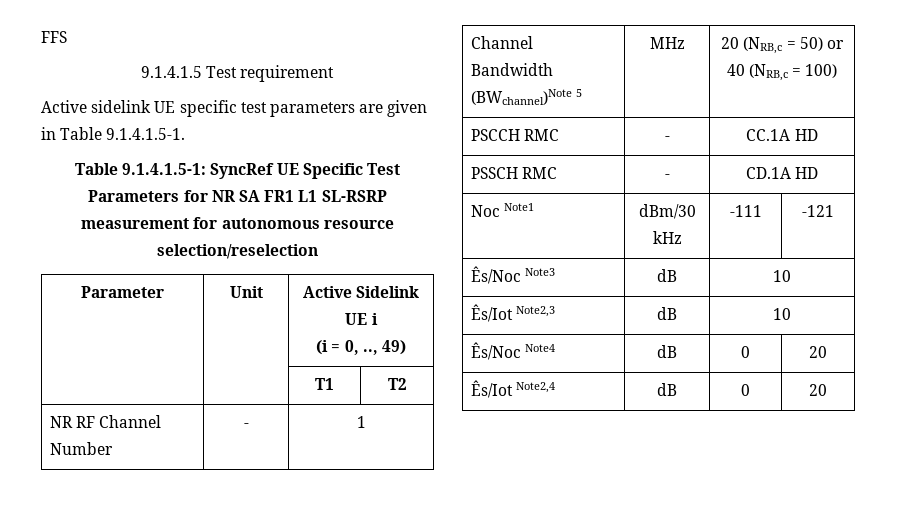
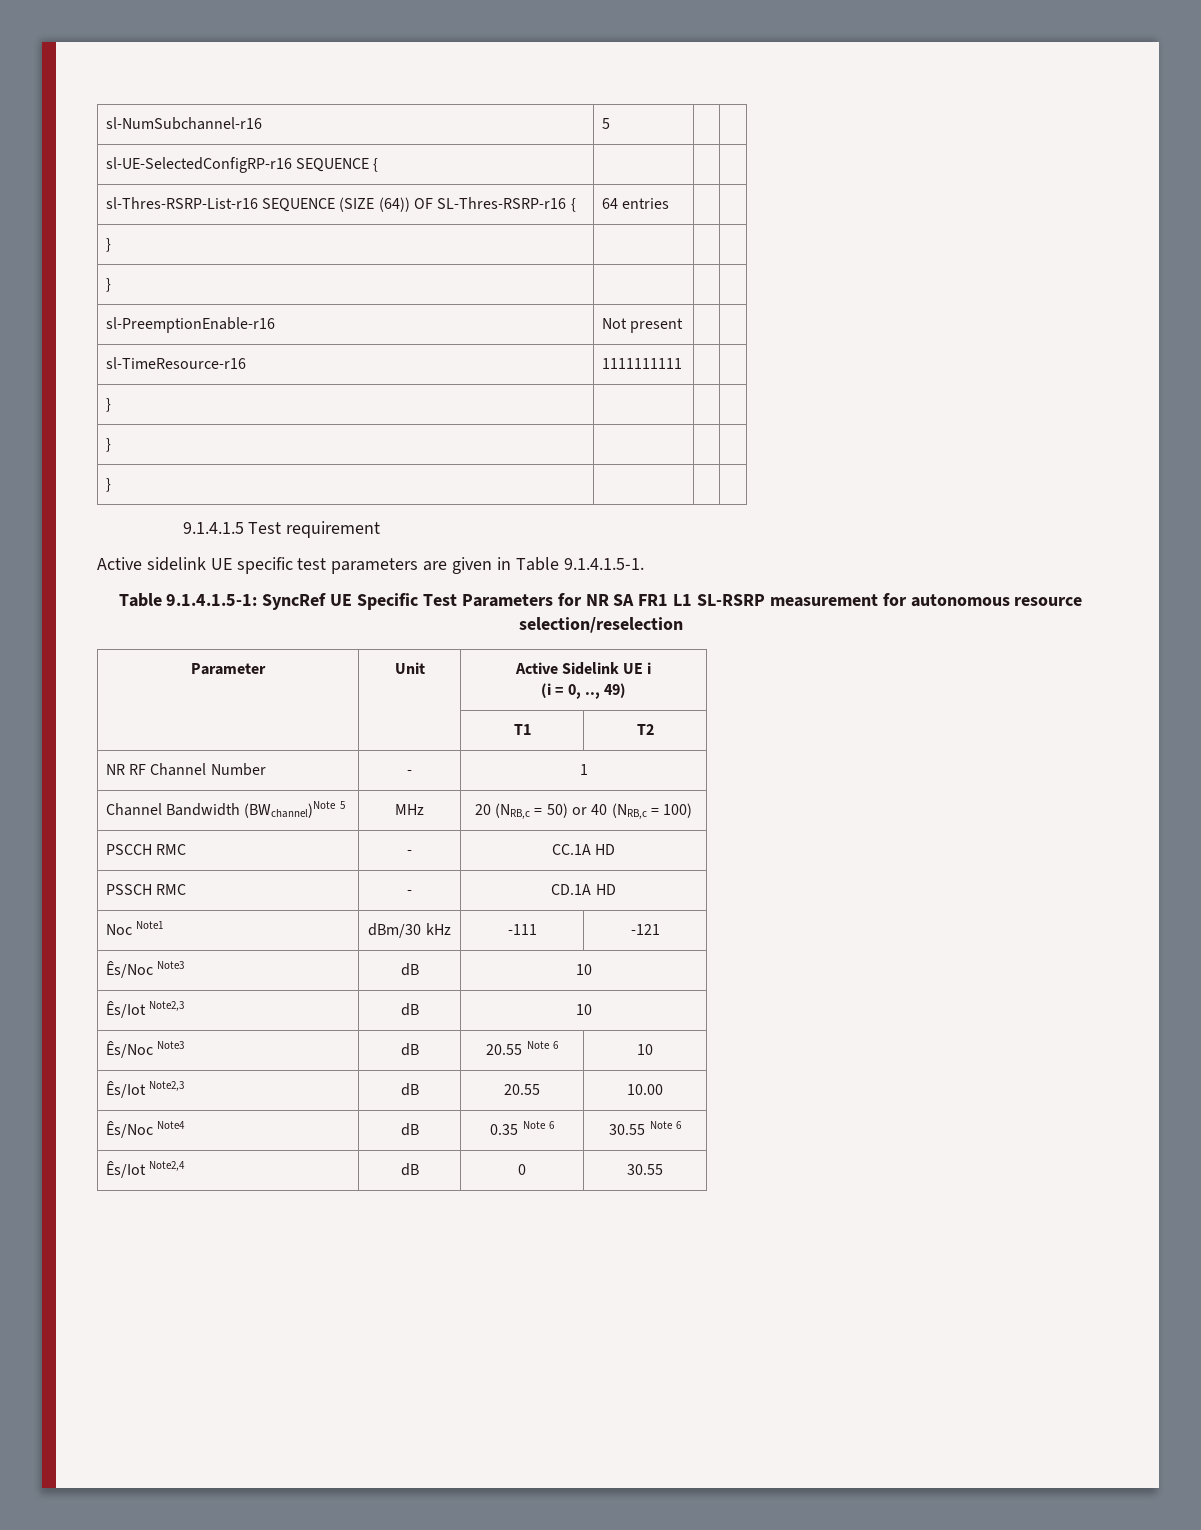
[41,31,67,43] FFS -> [105,117,262,130] [601,118,610,129] [105,157,379,173] [105,197,576,212] [601,198,670,209] [105,238,111,252] [105,278,111,292] [105,317,275,333] [601,318,684,333] [105,357,246,369] [601,358,682,369] [105,398,111,412] [105,438,111,452] [105,478,111,492] sl-NumSubchannel-r16 | 5 | | // sl-UE-SelectedConfigRP-r16 SEQUENCE { | | | // sl-Thres-RSRP-List-r16 SEQUENCE (SIZE (64)) OF SL-Thres-RSRP-r16 { | 64 entries | | // } | | | // } | | | // sl-PreemptionEnable-r16 | Not present | | // sl-TimeResource-r16 | 1111111111 | | // } | | | // } | | | // } | | |
[525,344,556,352] [657,345,677,358] [741,346,750,358] [809,346,827,358] Note4 | dB | 0 | 20 -> [157,1041,185,1049] [400,1043,419,1056] [486,1041,559,1055] [637,1044,653,1055] [105,1081,185,1098] [400,1083,419,1096] [504,1084,540,1095] [627,1084,663,1095] [105,1121,186,1138] [400,1123,419,1136] [490,1121,555,1135] [609,1121,682,1135] Note3 | dB | 20.55 Note 6 | 10 // Ês/Iot Note2,3 | dB | 20.55 | 10.00 // Ês/Noc Note4 | dB | 0.35 Note 6 | 30.55 Note 6
[809,384,827,396] 20 -> [627,1164,663,1175] 30.55

